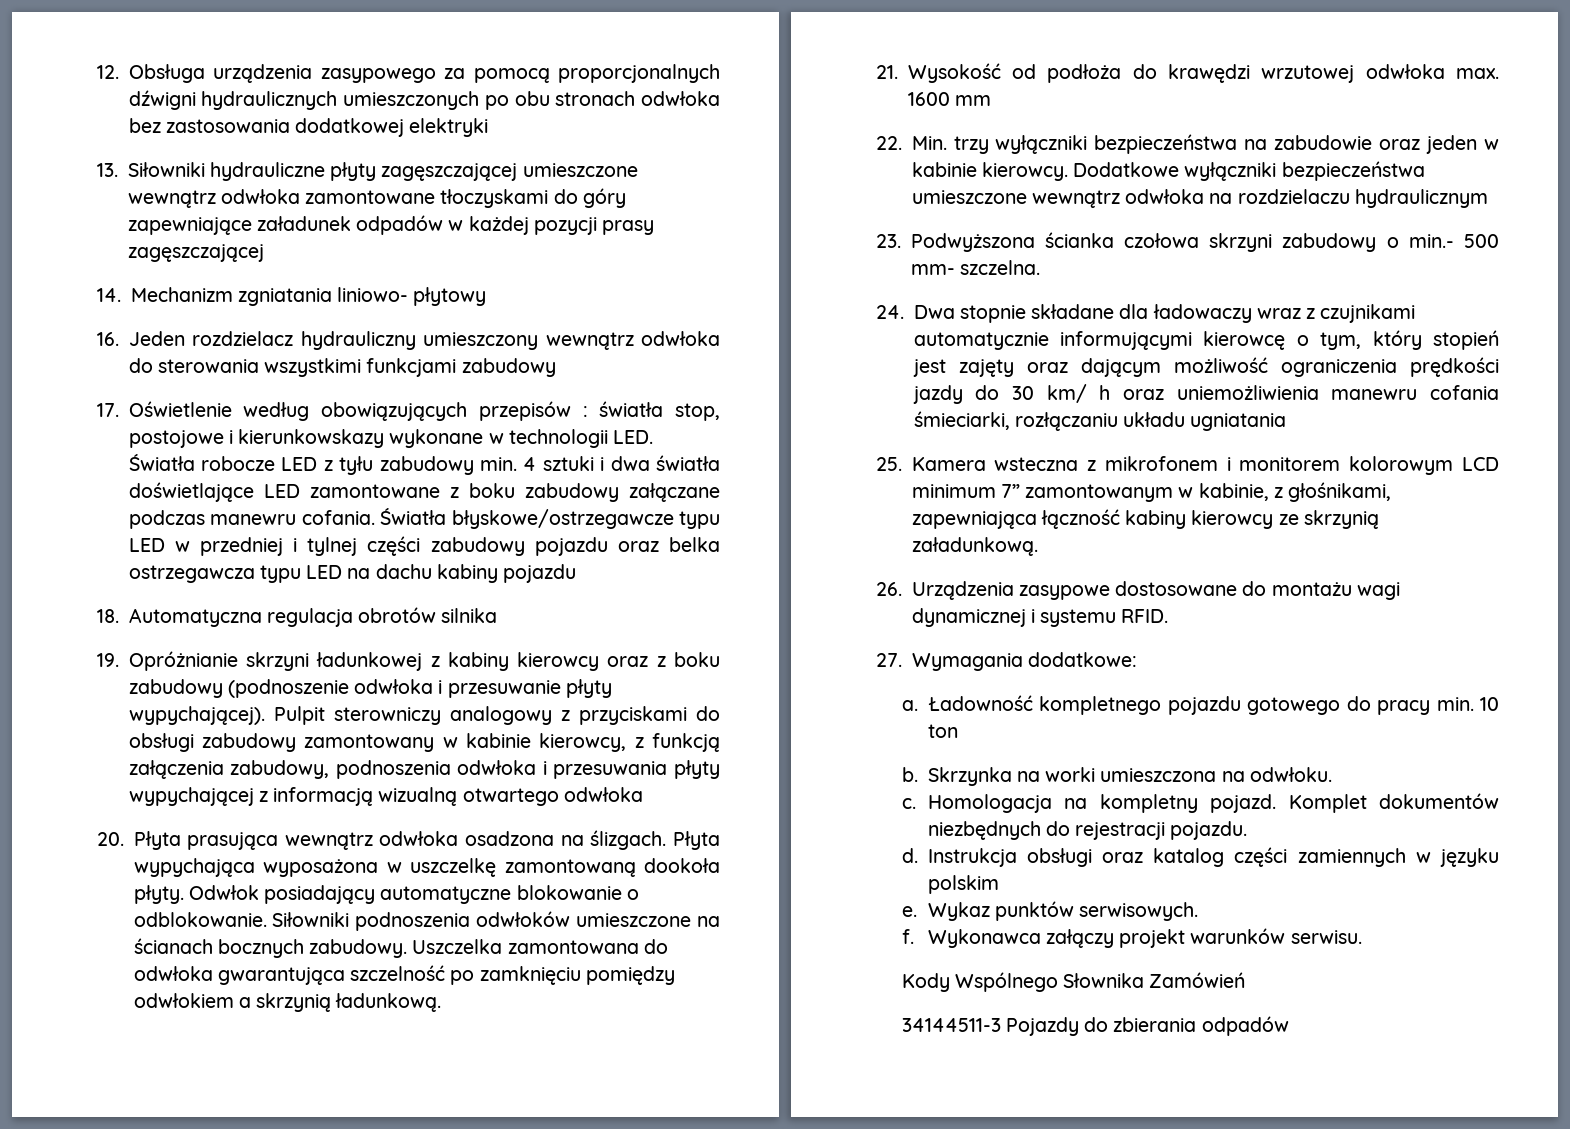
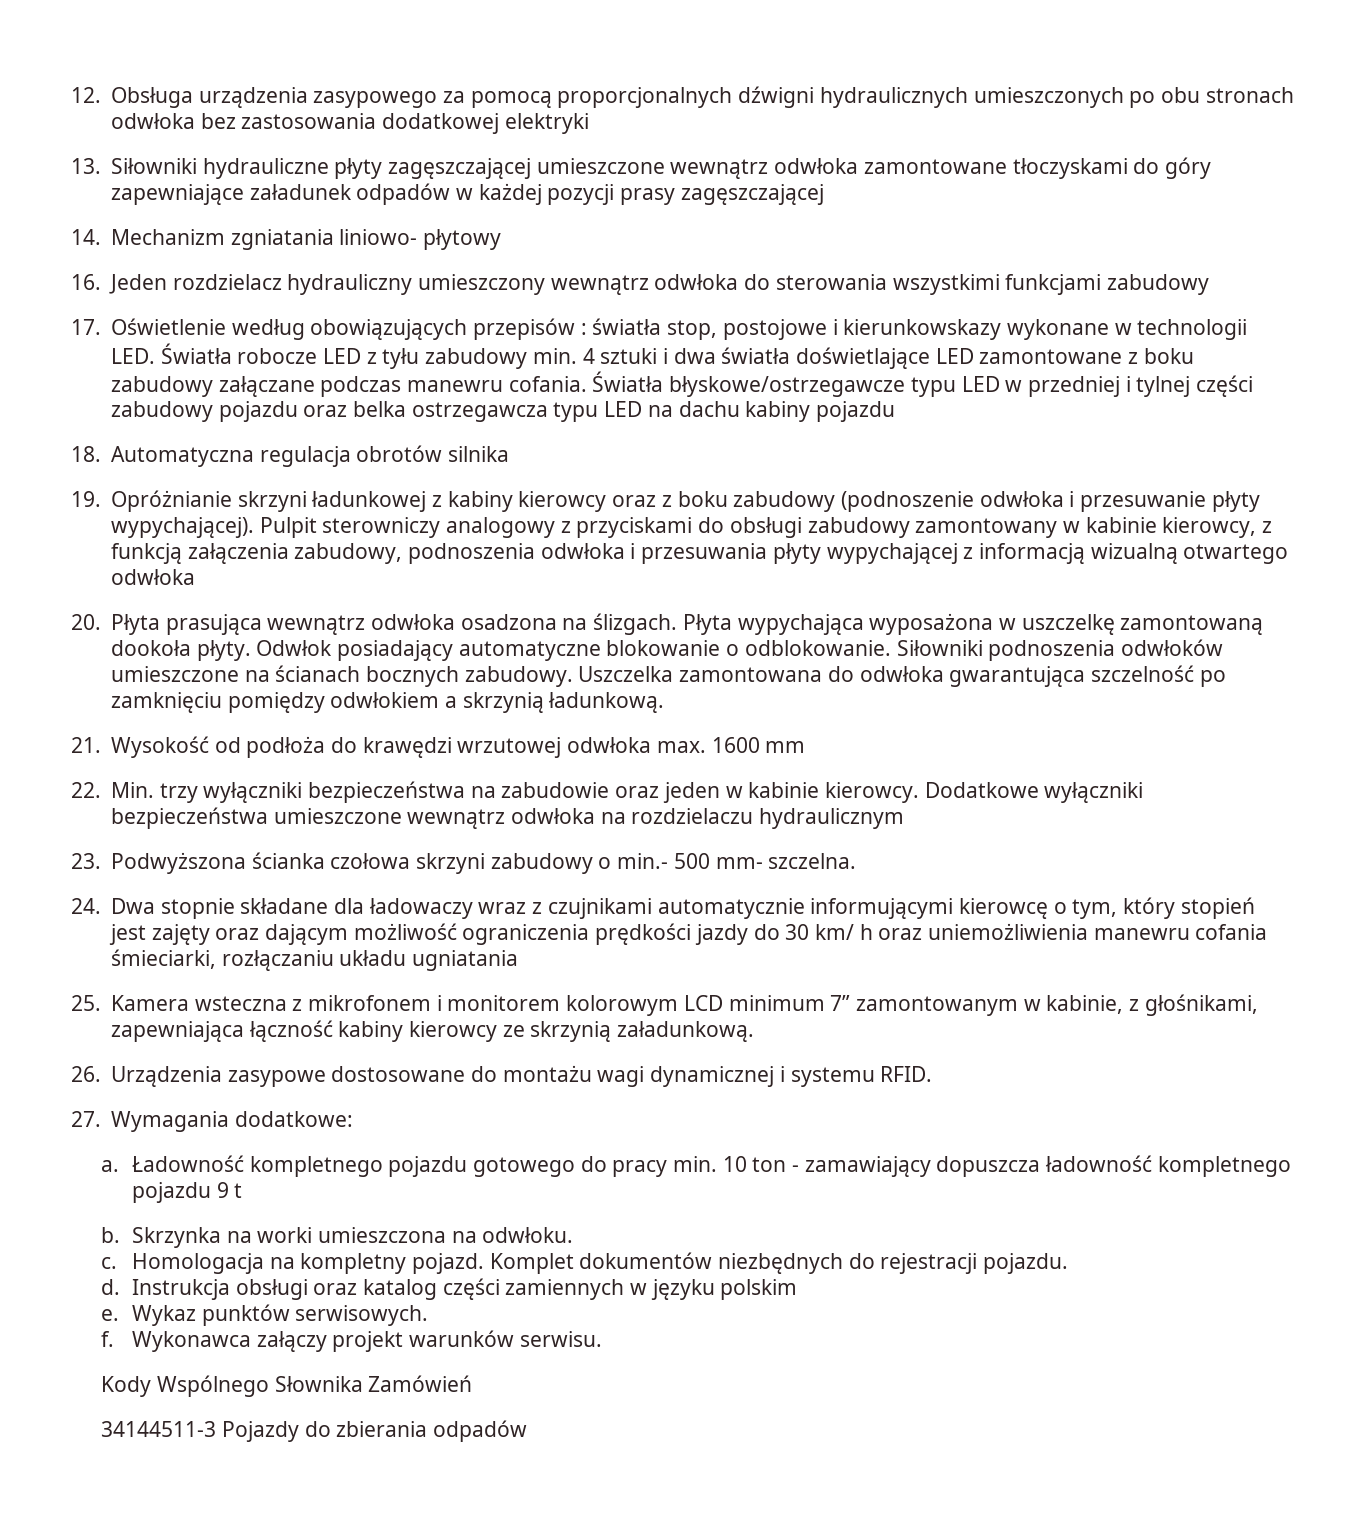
(958, 731) none -> [791,1155,1291,1177] [131,1182,243,1203] - zamawiający dopuszcza ładowność kompletnego pojazdu 9 t

